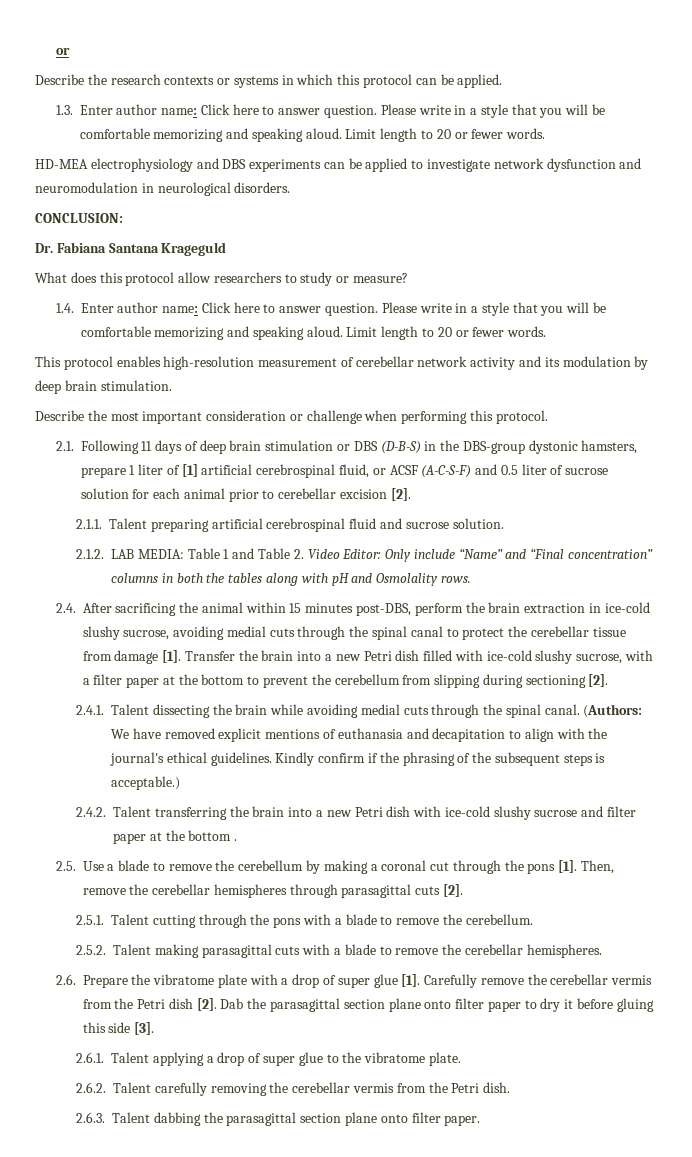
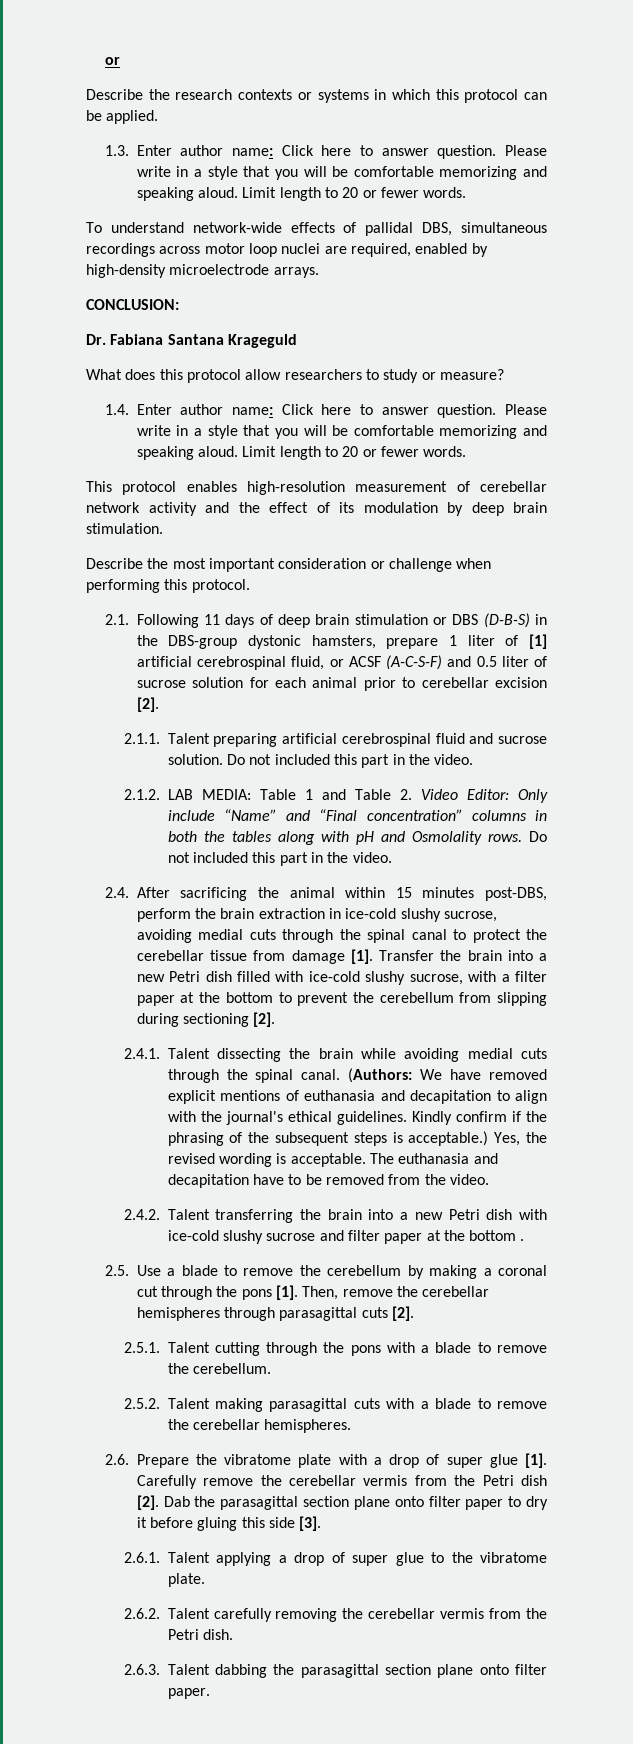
[35,158,642,172] [35,182,291,196] HD-MEA electrophysiology and DBS experiments can be applied to investigate network dysfunction and neuromodulation in neurological disorders. -> [86,222,547,236] [86,243,488,257] [86,264,319,278] To understand network-wide effects of pallidal DBS, simultaneous recordings across motor loop nuclei are required, enabled by high-density microelectrode arrays.
(542, 361) none -> [238,502,330,513] the effect of
(504, 523) none -> [226,754,474,768] Do not included this part in the video.
(471, 579) none -> [528,831,547,842] [167,852,392,866] Do not included this part in the video.
(181, 783) none -> [494,1132,547,1146] [167,1153,498,1167] [167,1174,489,1188] Yes, the revised wording is acceptable. The euthanasia and decapitation have to be removed from the video.

